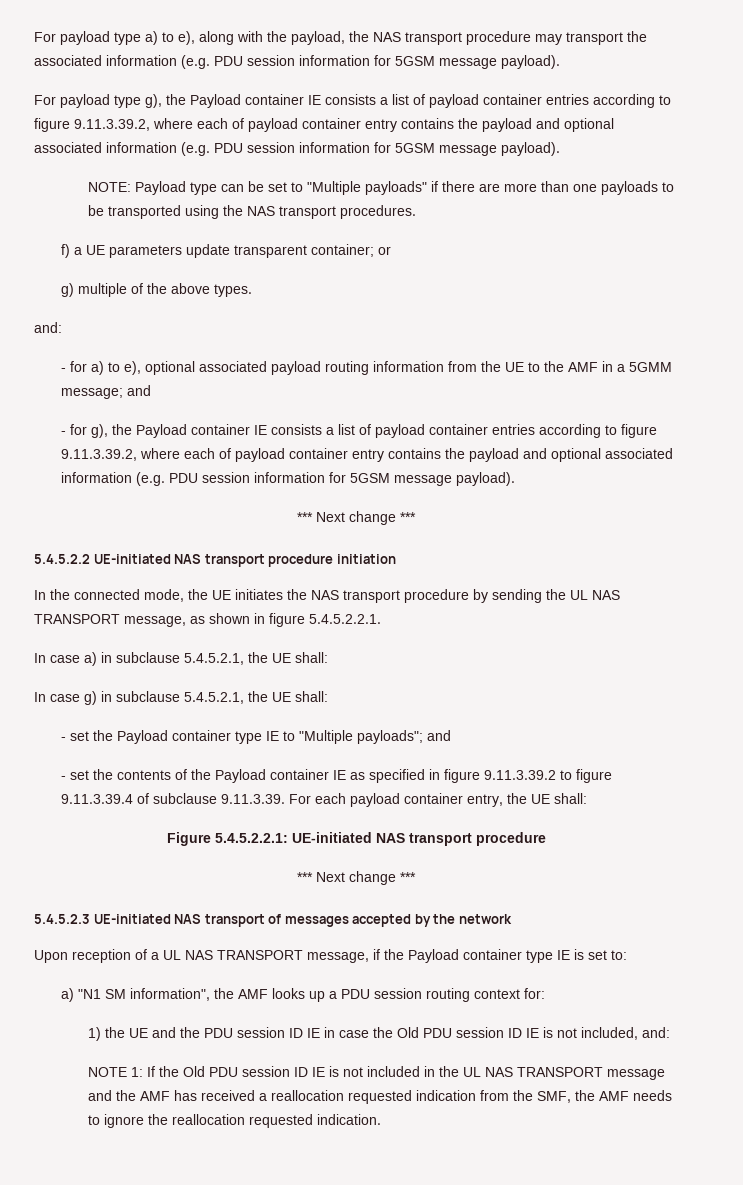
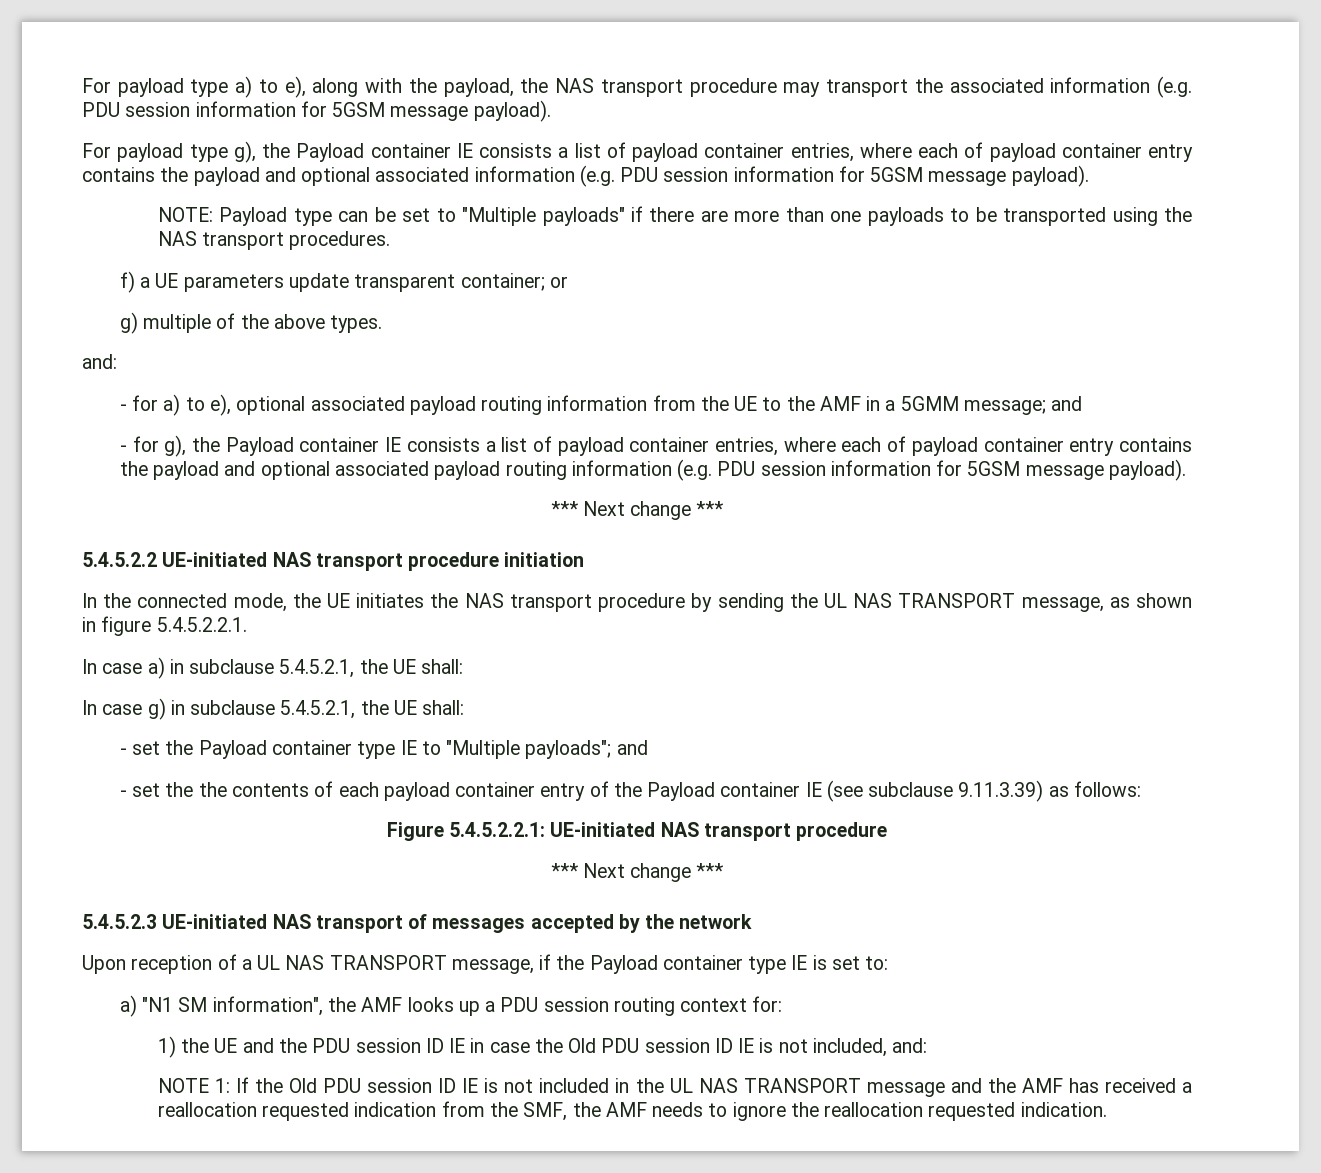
[546,94,671,108] [34,118,150,132] entries according to figure 9.11.3.39.2, -> [790,143,854,162] entries,
[492,424,658,438] [61,449,138,461] entries according to figure 9.11.3.39.2, -> [715,437,779,456] entries,
(674, 453) none -> [434,461,567,480] payload routing
(114, 774) none -> [198,782,227,797] the
[191,769,613,783] [61,793,588,807] the Payload container IE as specified in figure 9.11.3.39.2 to figure 9.11.3.39.4 of subclause 9.11.3.39. For each payload container entry, the UE shall: -> [338,780,1141,802] each payload container entry of the Payload container IE (see subclause 9.11.3.39) as follows:

